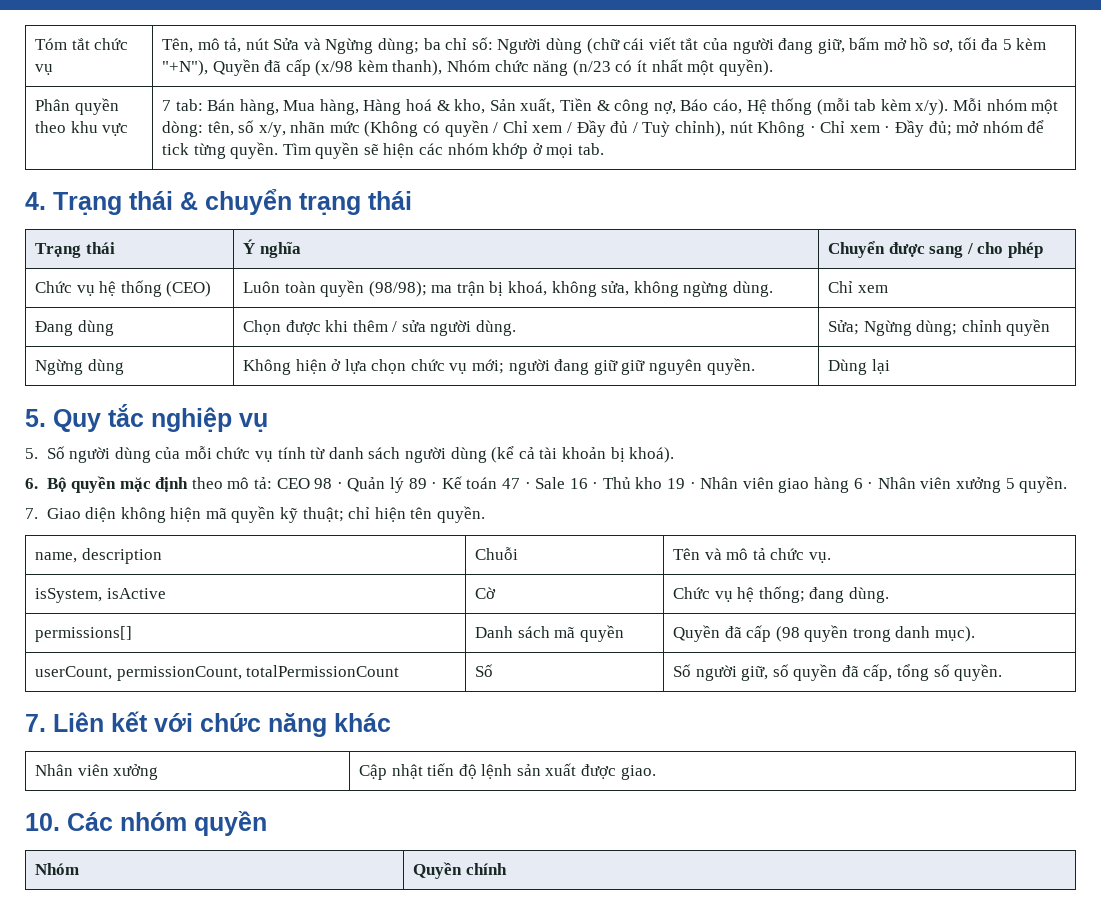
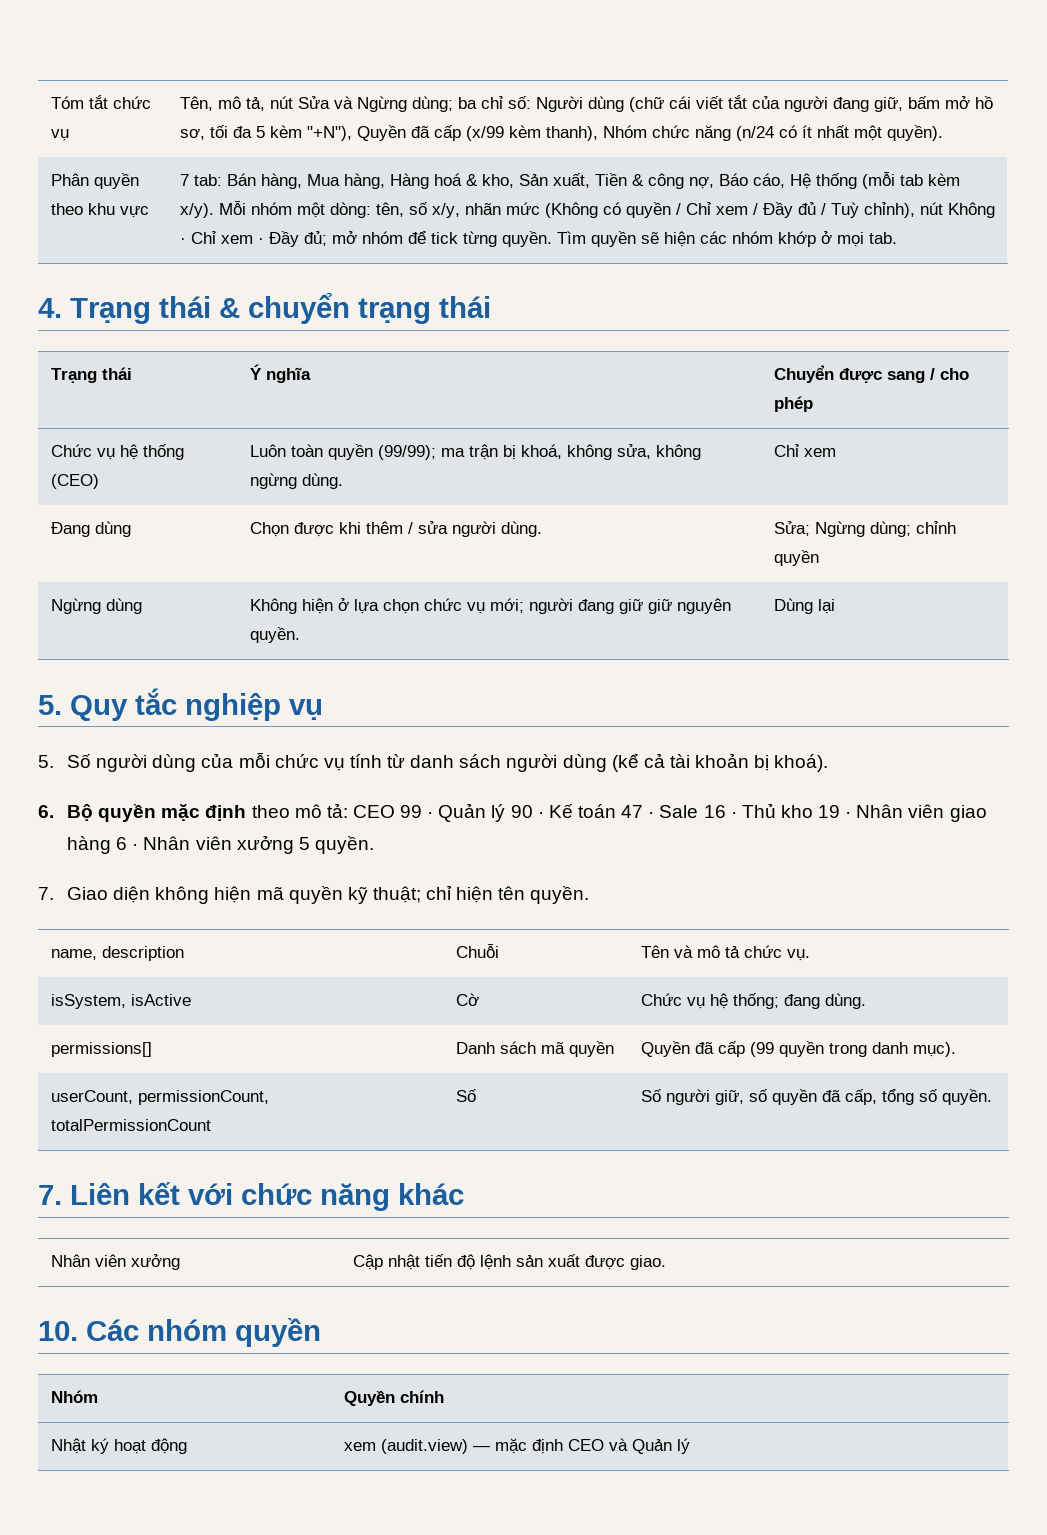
[315,60,354,76] (x/98 -> [465,126,504,141] (x/99
[572,60,611,76] (n/23 -> [735,126,774,141] (n/24
[368,281,427,297] (98/98); -> [377,445,436,460] (99/99);
[314,478,333,489] 98 -> [400,805,423,818] 99
[408,478,427,489] 89 -> [510,805,533,818] 90
[775,626,800,642] (98 -> [749,1042,774,1057] (99
(507, 869) none -> [50,1438,187,1454] [343,1438,690,1454] // Nhật ký hoạt động | xem (audit.view) — mặc định CEO và Quản lý

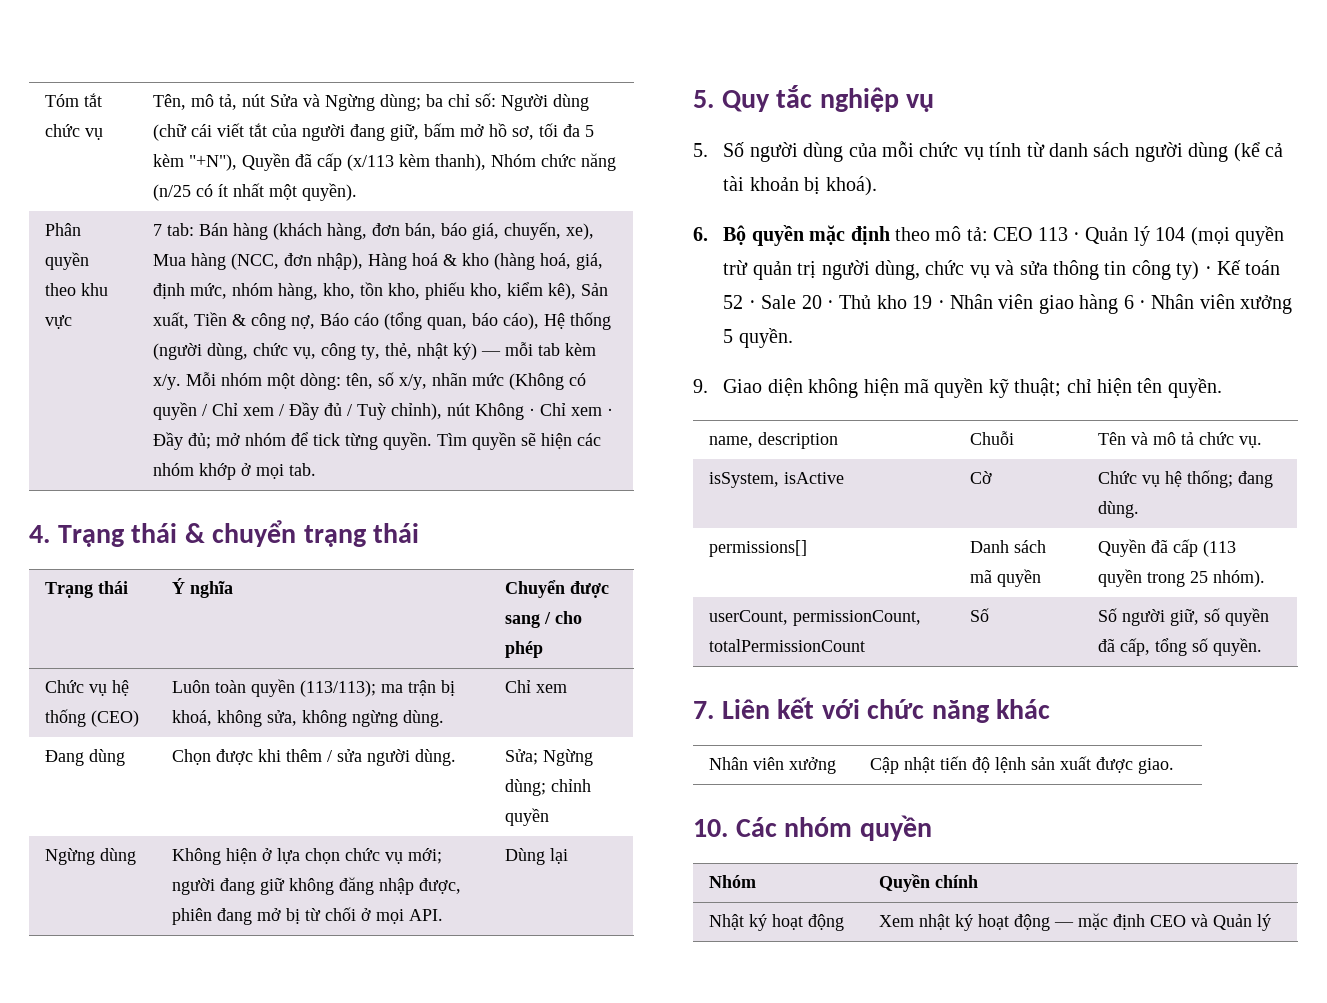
[465,126,504,141] (x/99 -> [346,154,394,171] (x/113
[735,126,774,141] (n/24 -> [152,184,191,201] (n/25
[260,173,514,189] hàng, Mua hàng, Hàng hoá & kho, -> [232,222,594,240] [152,253,603,270] [152,282,576,300] hàng (khách hàng, đơn bán, báo giá, chuyến, xe), Mua hàng (NCC, đơn nhập), Hàng hoá & kho (hàng hoá, giá, định mức, nhóm hàng, kho, tồn kho, phiếu kho, kiểm kê),
[752,172,895,189] cáo, Hệ thống (mỗi -> [353,312,611,330] [152,342,533,360] cáo (tổng quan, báo cáo), Hệ thống (người dùng, chức vụ, công ty, thẻ, nhật ký) — mỗi
[179,203,214,218] x/y). -> [152,374,181,390] x/y.
[377,445,436,460] (99/99); -> [299,680,376,697] (113/113);
[647,598,731,614] [249,627,300,643] giữ nguyên quyền. -> [288,877,461,895] [171,907,443,925] không đăng nhập được, phiên đang mở bị từ chối ở mọi API.
[400,805,423,818] 99 -> [1037,227,1068,241] 113
[510,805,533,818] 90 -> [1155,226,1284,246] [723,260,1200,280] 104 (mọi quyền trừ quản trị người dùng, chức vụ và sửa thông tin công ty)
[621,805,644,818] 47 -> [723,295,744,309] 52
[703,805,726,818] 16 -> [801,295,822,309] 20
[38,887,54,900] 7. -> [693,379,708,393] 9.
[749,1042,774,1057] (99 -> [1202,540,1236,557] (113
[871,1042,956,1057] danh mục). -> [1189,570,1265,587] 25 nhóm).
[343,1439,468,1454] xem (audit.view) -> [878,914,1050,931] Xem nhật ký hoạt động

